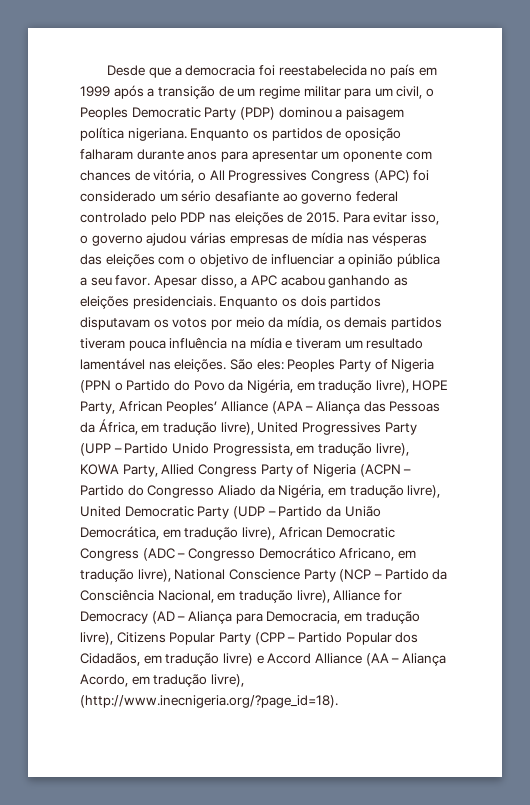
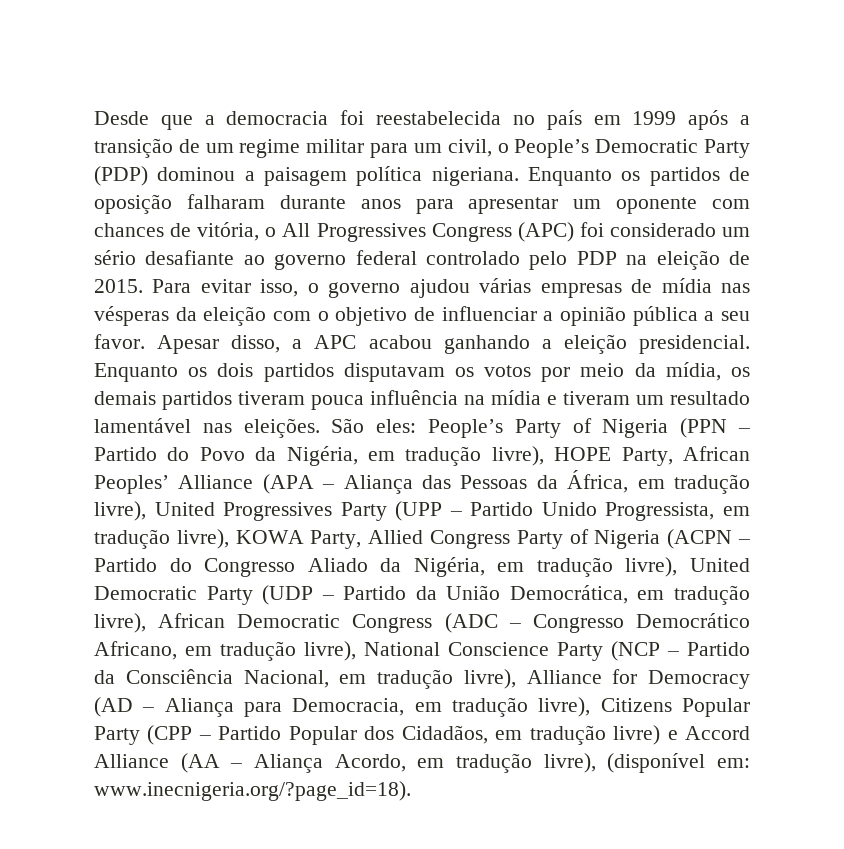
[80,107,128,120] Peoples -> [514,139,590,158] People’s
[208,212,284,225] nas eleições -> [626,250,720,270] na eleição
[80,254,155,267] das eleições -> [175,306,267,326] da eleição
[393,277,408,286] [80,296,216,309] as eleições presidenciais. -> [541,334,750,354] a eleição presidencial.
[287,359,336,372] Peoples -> [428,419,503,438] People’s
[114,382,123,391] o -> [738,428,750,433] –
[80,695,338,708] (http://www.inecnigeria.org/?page_id=18). -> [607,753,750,773] [94,781,411,801] (disponível em: www.inecnigeria.org/?page_id=18).

